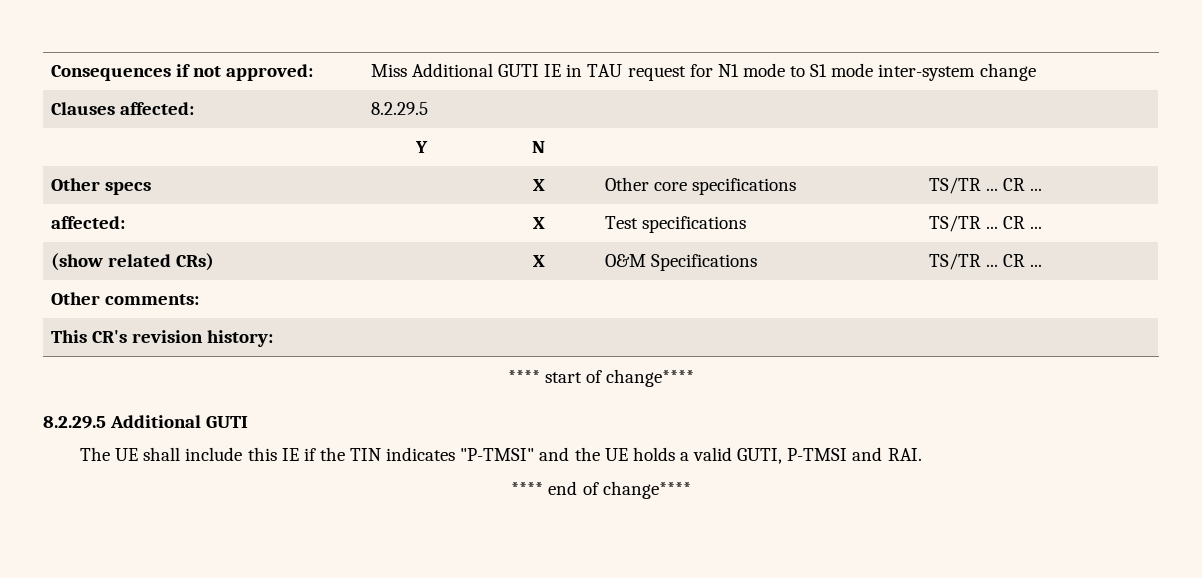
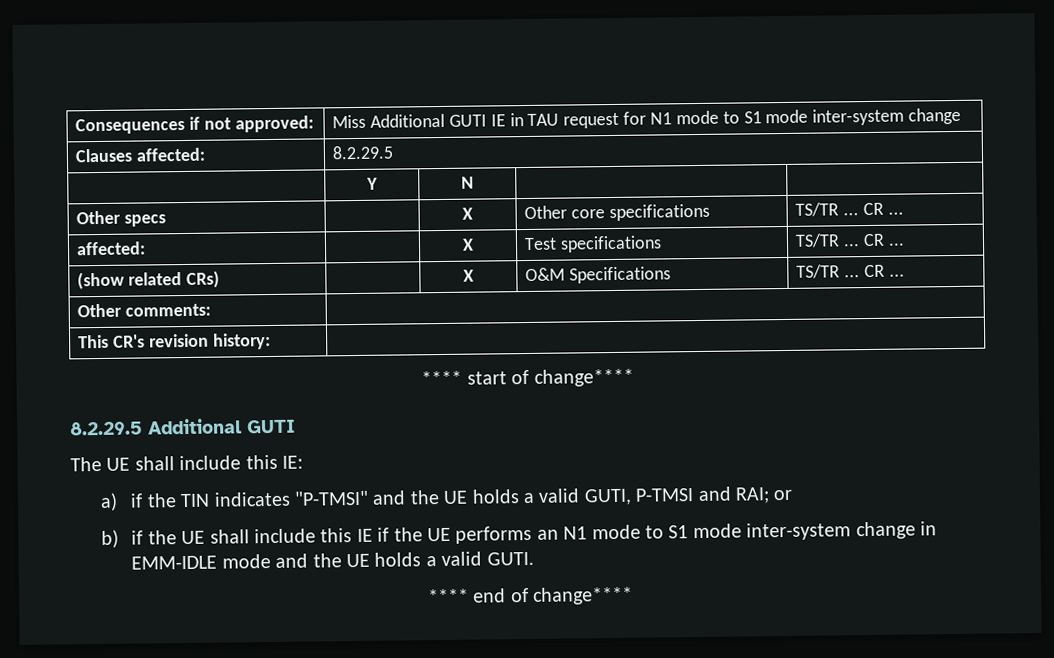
[281,448,299,461] IE -> [282,455,303,469] [100,492,119,511] IE: // a)
[887,448,922,461] RAI. -> [734,487,794,504] [101,521,937,548] [131,551,534,570] RAI; or // b) if the UE shall include this IE if the UE performs an N1 mode to S1 mode inter-system change in EMM-IDLE mode and the UE holds a valid GUTI.

